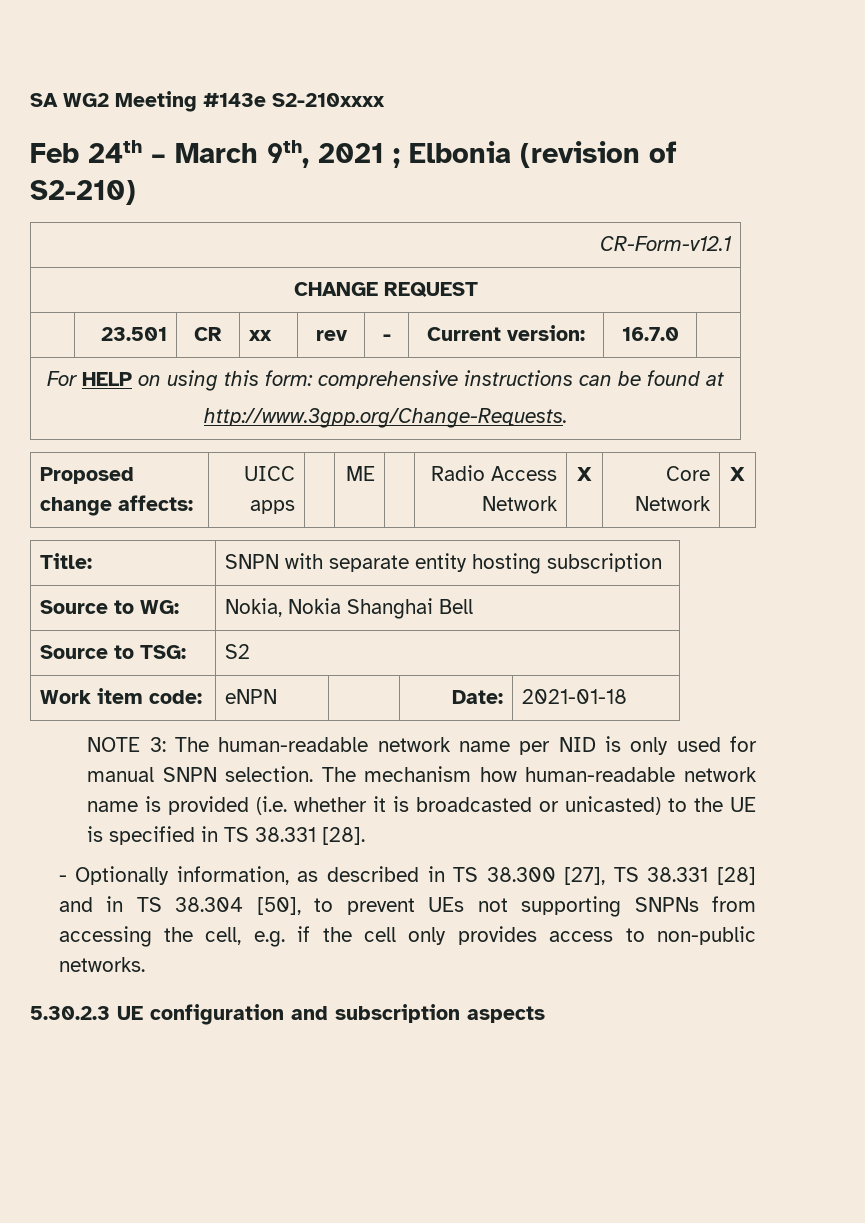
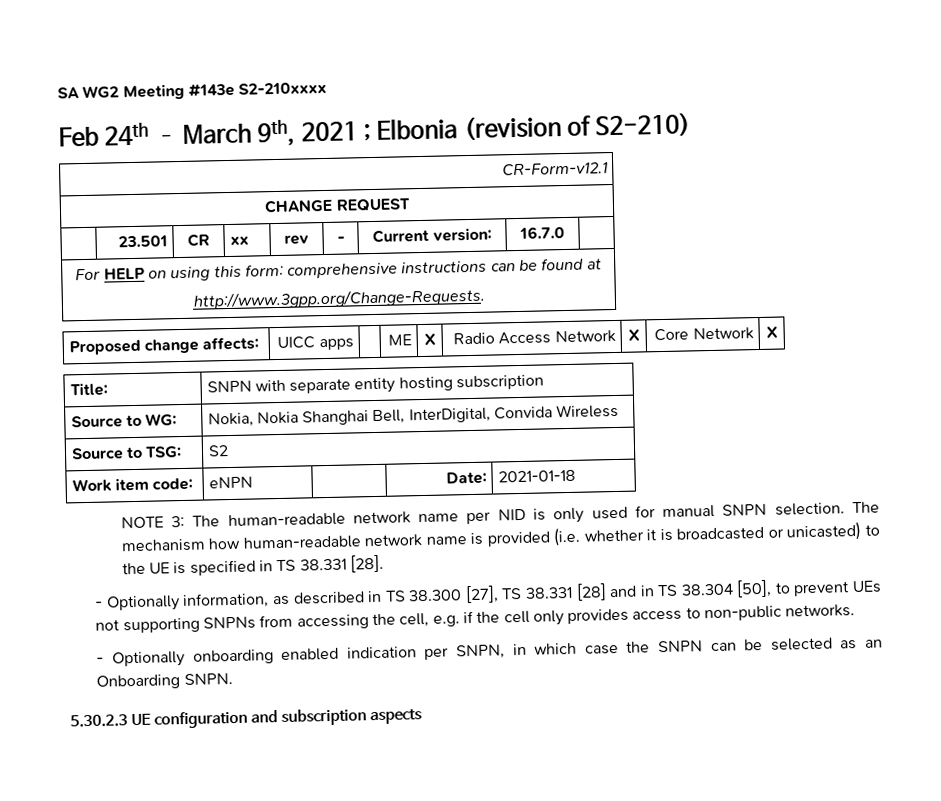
(376, 473) none -> [423,333,436,345] X
[438,599,473,614] Bell -> [372,403,620,425] Bell, InterDigital, Convida Wireless
(145, 964) none -> [96,637,883,668] [96,672,233,690] // - Optionally onboarding enabled indication per SNPN, in which case the SNPN can be selected as an Onboarding SNPN.

